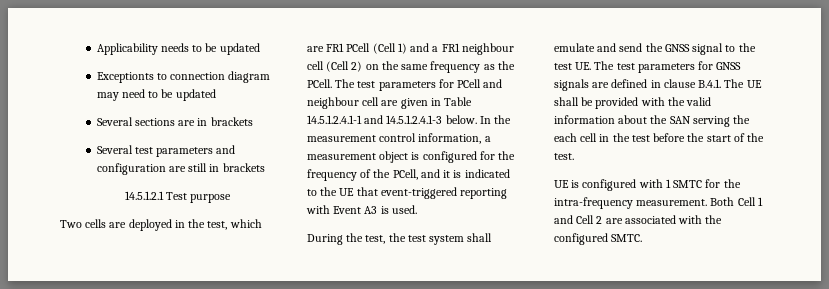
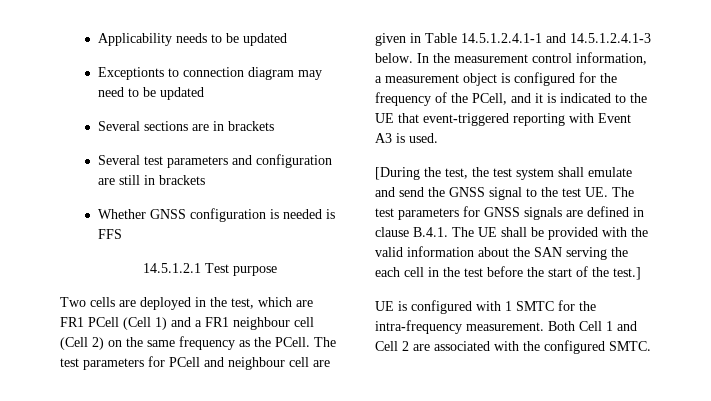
(265, 167) none -> [97,208,335,222] [97,229,122,239] // Whether GNSS configuration is needed is FFS
[307,234,343,245] During -> [375,167,420,180] [During
[554,153,574,160] test. -> [613,267,641,280] test.]

